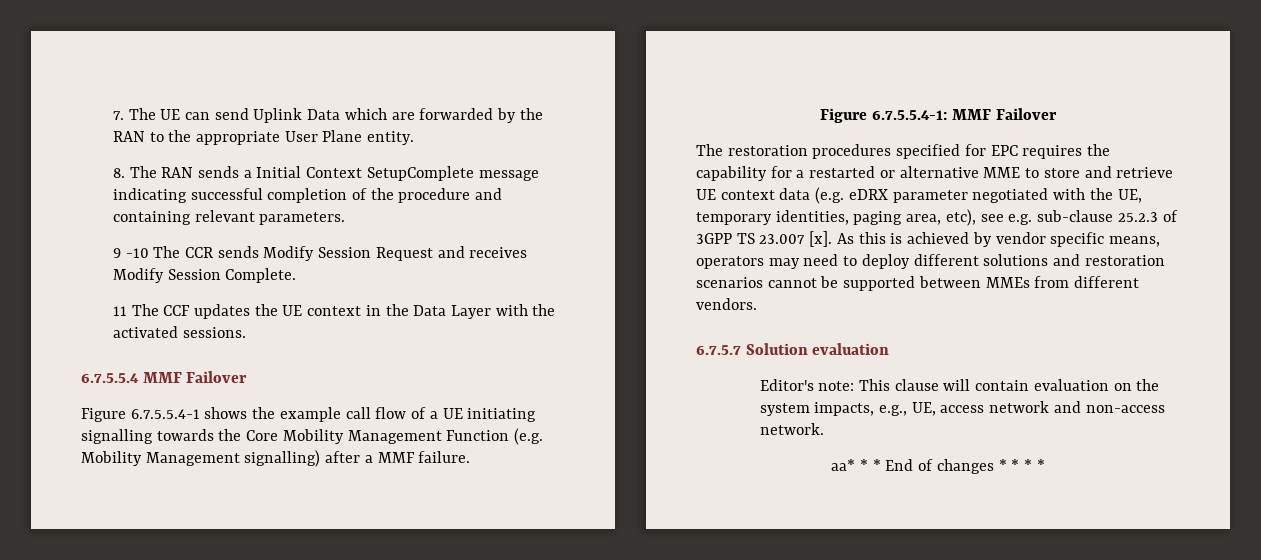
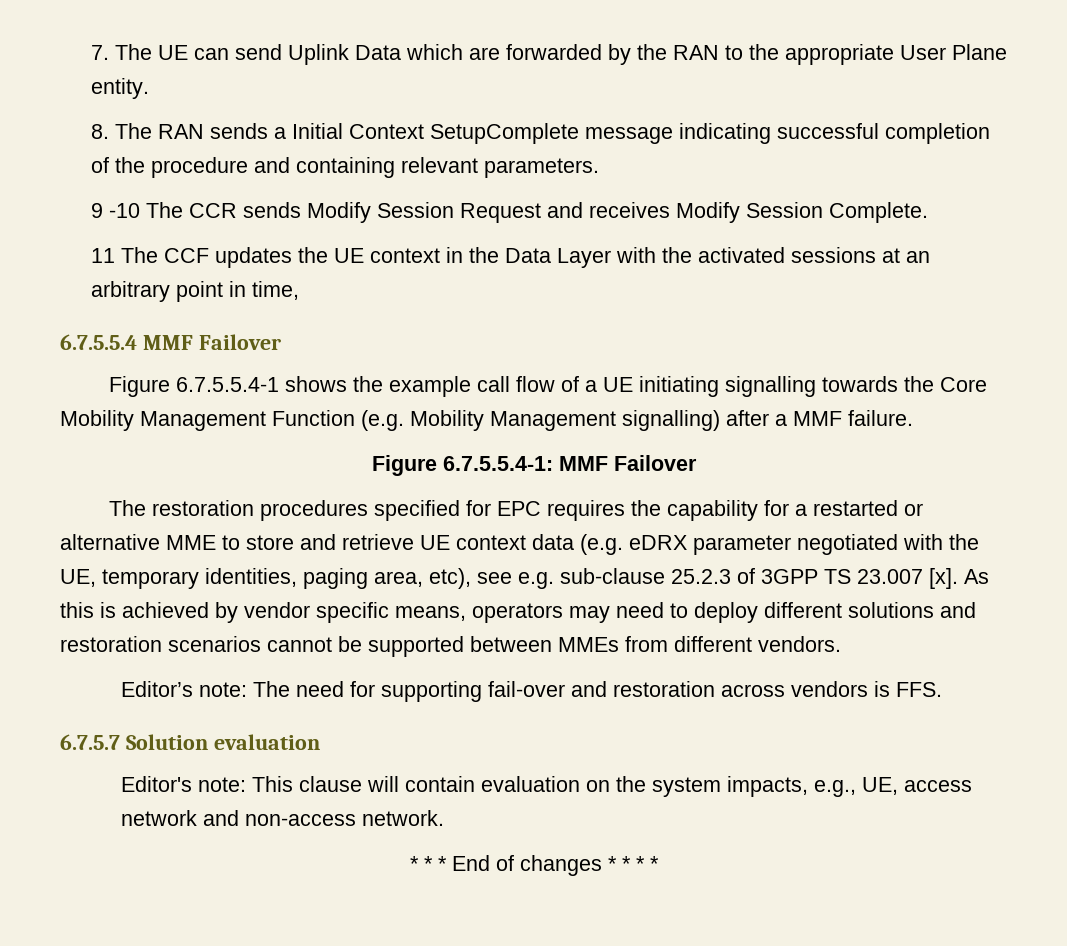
[182,327,246,338] sessions. -> [790,247,930,263] [90,281,299,302] sessions at an arbitrary point in time,
(757, 304) none -> [121,681,943,702] // Editor’s note: The need for supporting fail-over and restoration across vendors is FFS.
[831,459,856,471] aa* -> [409,856,419,871] *

